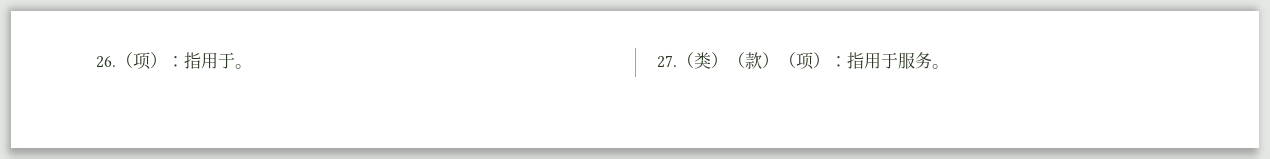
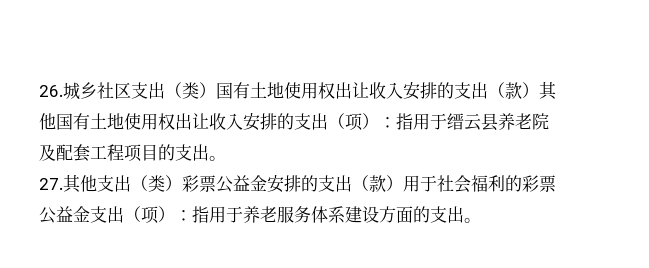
[116,52,252,70] [657,52,932,70] （项）：指用于。 // 27.（类）（款）（项）：指用于服务 -> [63,81,557,100] [39,113,549,131] [39,144,226,162] [39,174,556,193] [39,206,464,224] 城乡社区支出（类）国有土地使用权出让收入安排的支出（款）其他国有土地使用权出让收入安排的支出（项）：指用于缙云县养老院及配套工程项目的支出。 // 27.其他支出（类）彩票公益金安排的支出（款）用于社会福利的彩票公益金支出（项）：指用于养老服务体系建设方面的支出

